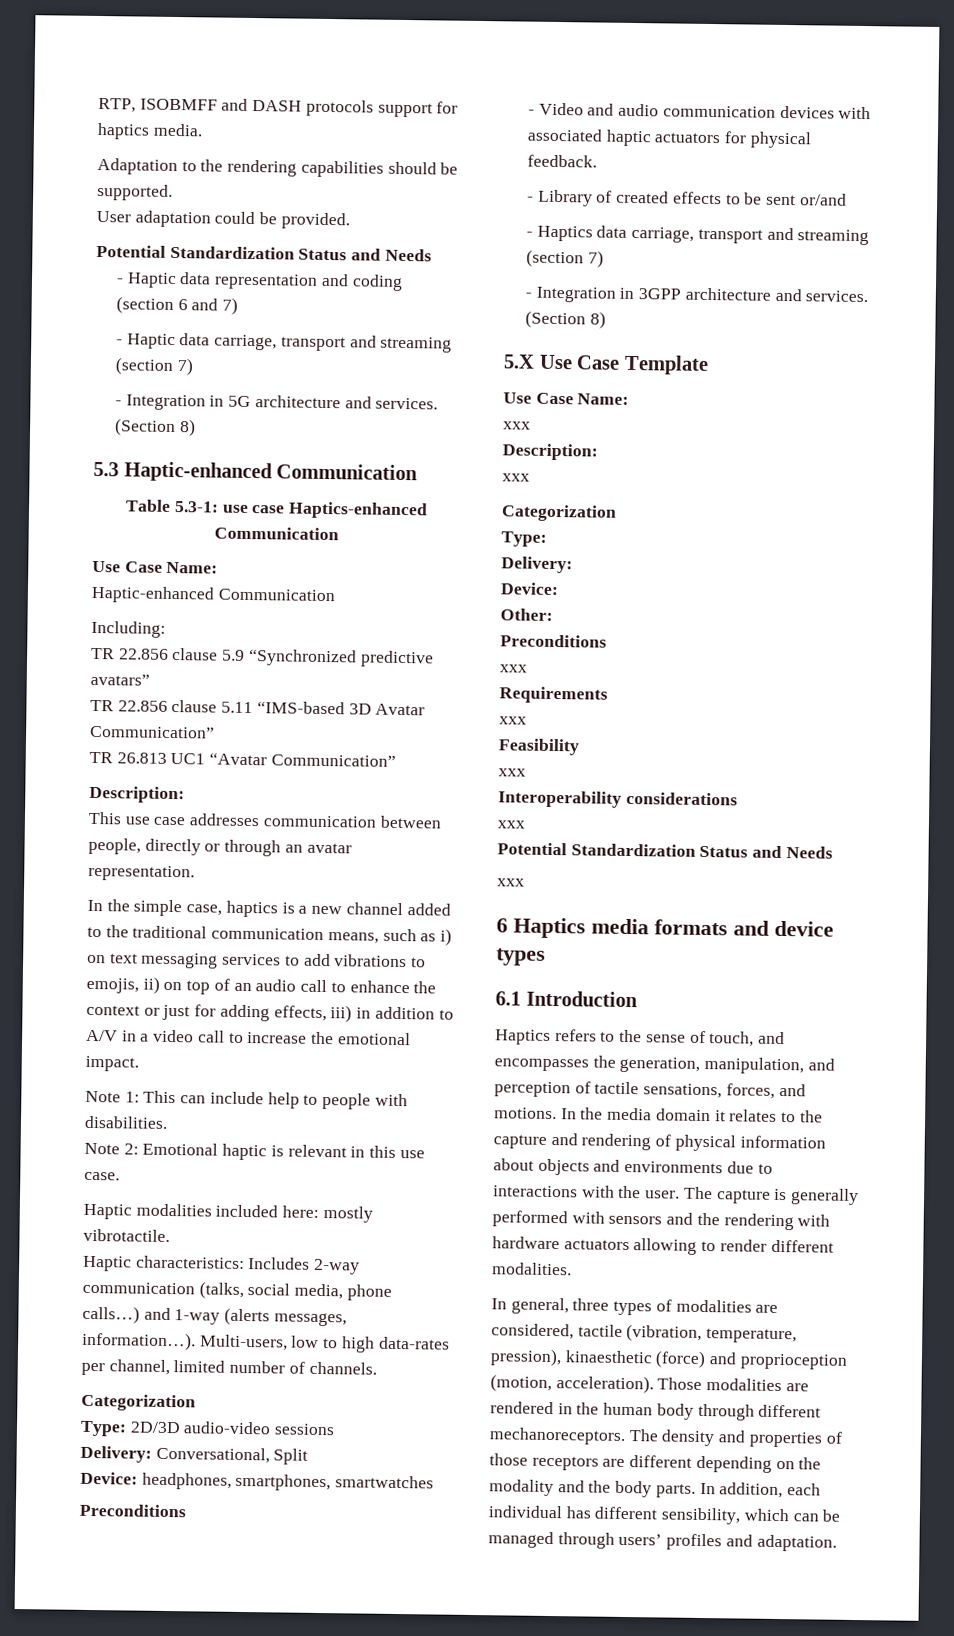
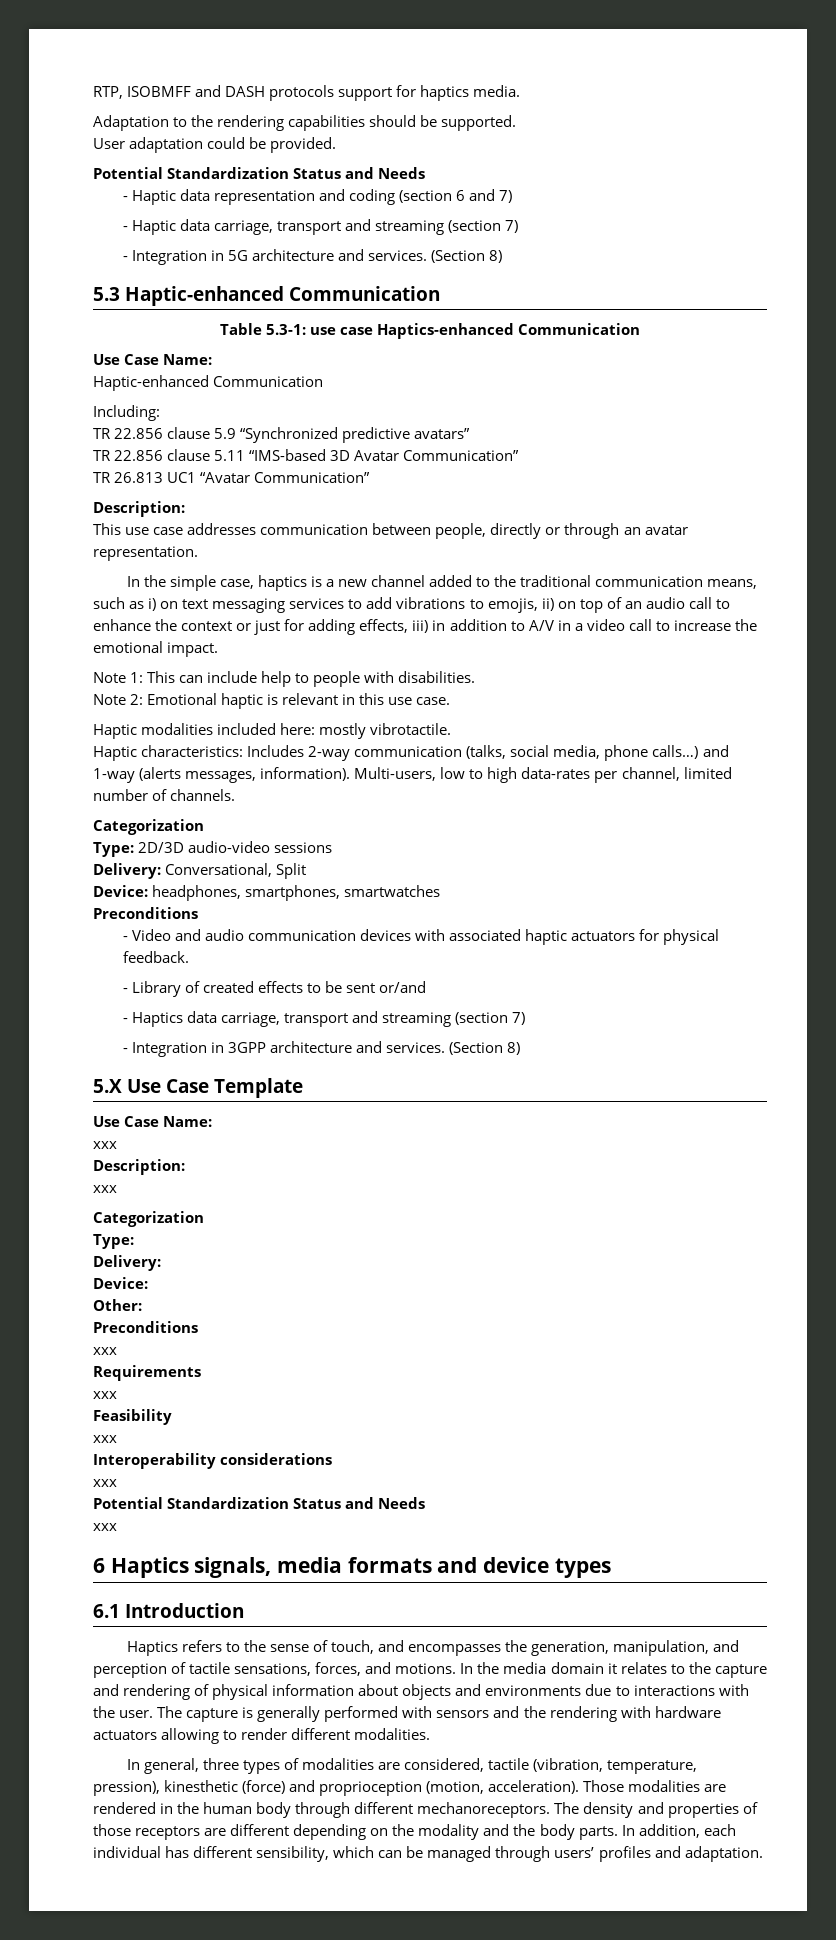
[82,1331,196,1351] information…). -> [260,767,351,781] information).
(586, 928) none -> [194,1557,272,1578] signals,
[564,1350,653,1364] kinaesthetic -> [164,1780,239,1792] kinesthetic

